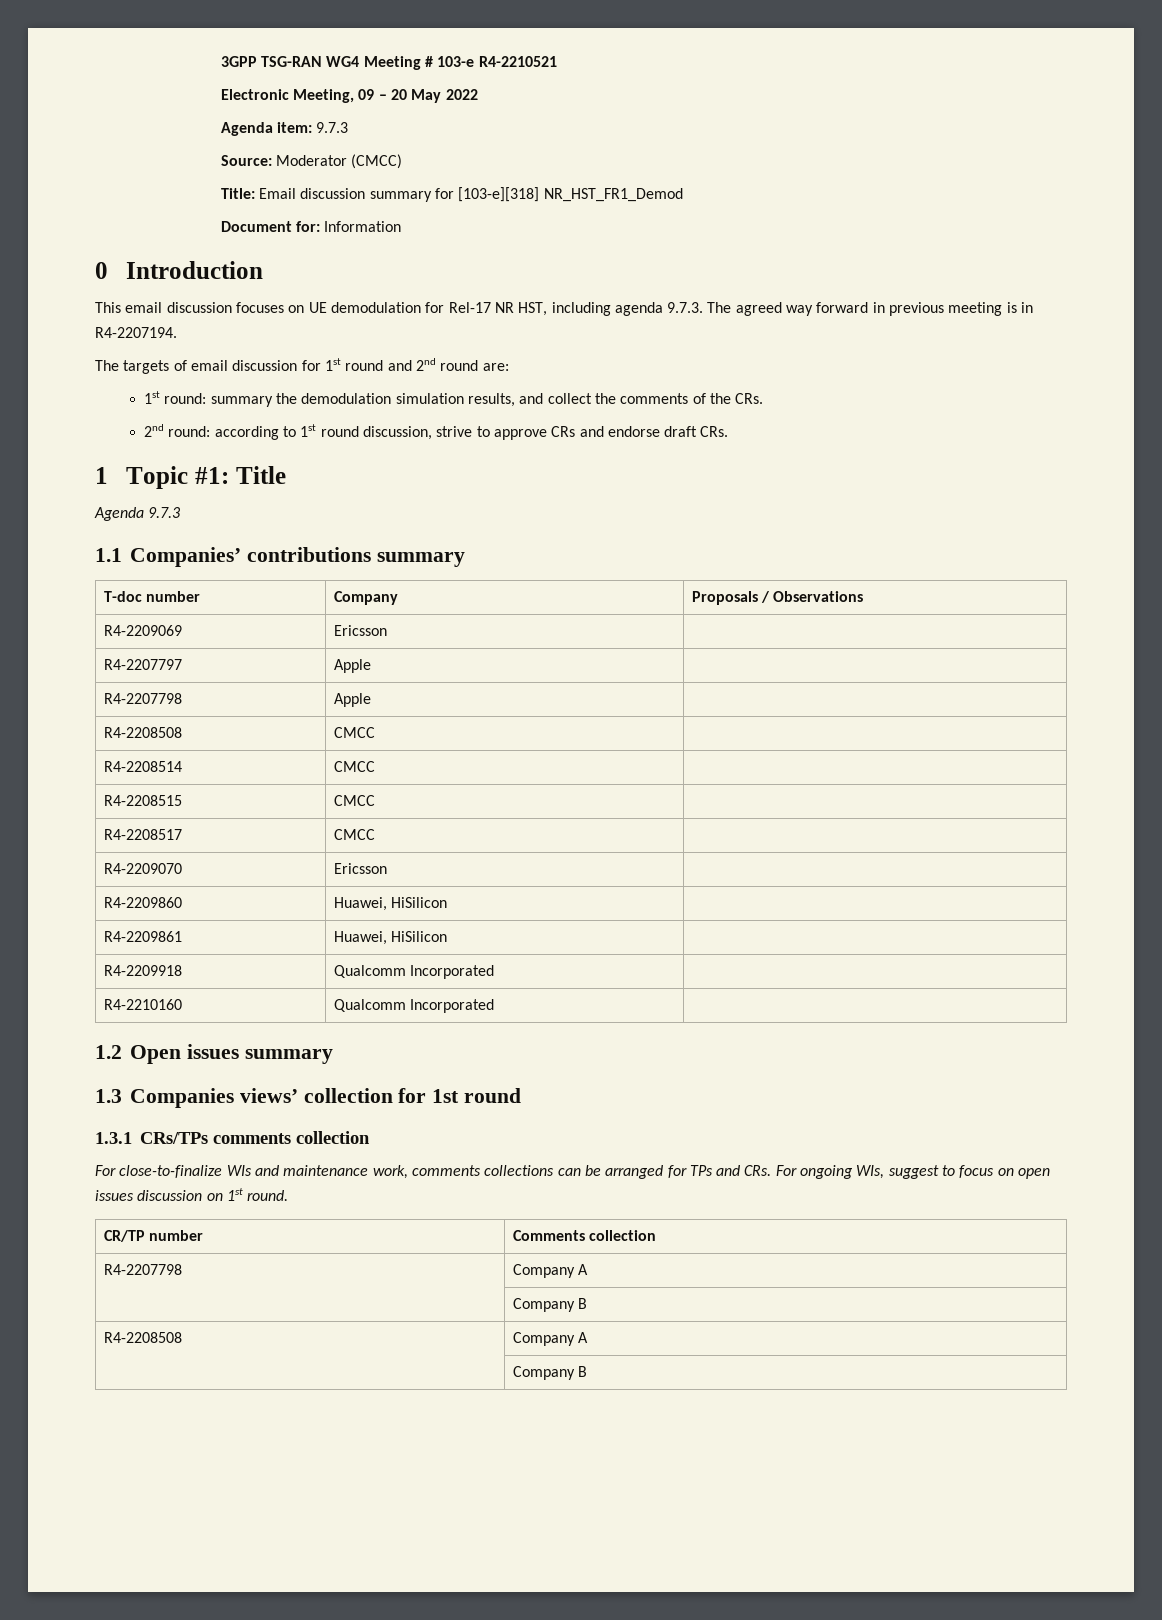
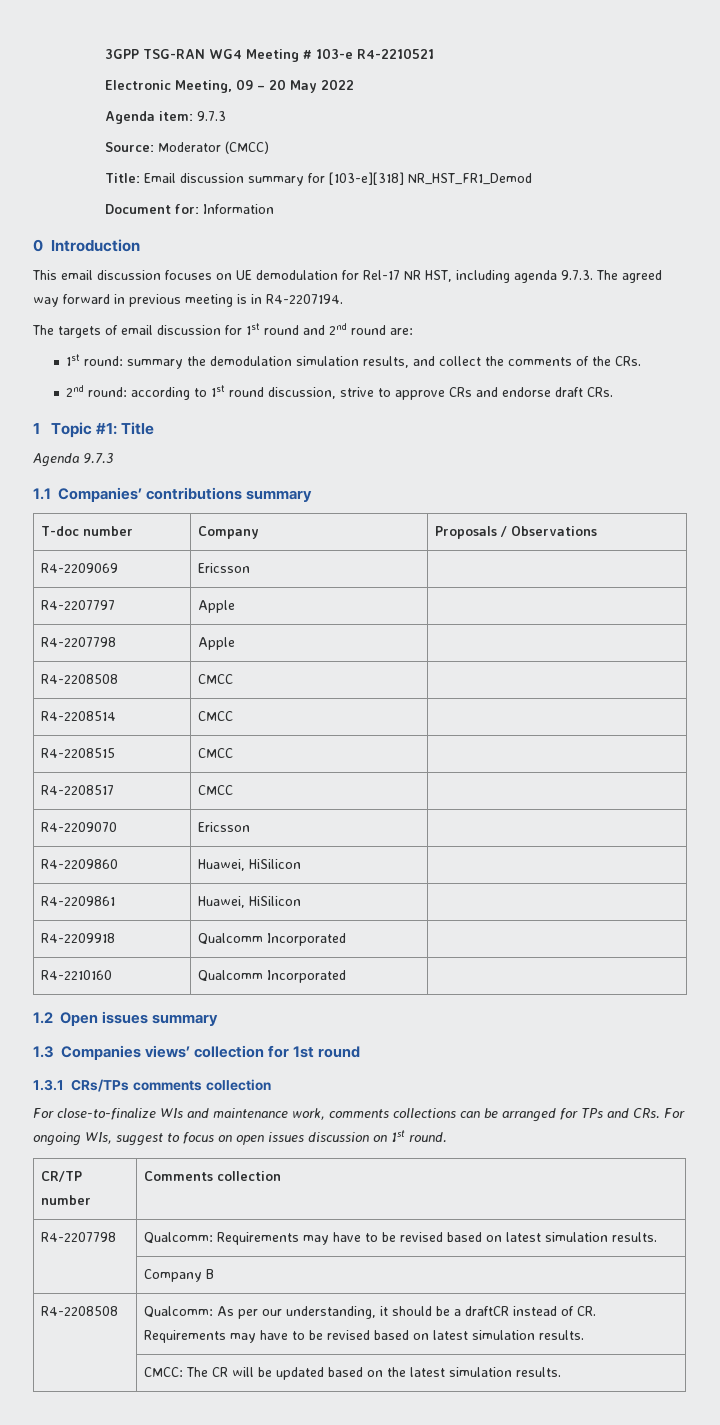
[512,1264,588,1278] [512,1298,587,1312] [103,1332,182,1343] [512,1332,588,1346] [512,1366,587,1380] Company A // | Company B // R4-2208508 | Company A // | Company B -> [143,1232,657,1245] [143,1269,214,1282] [40,1306,118,1316] [143,1306,596,1319] [143,1330,584,1343] [143,1367,561,1380] Qualcomm: Requirements may have to be revised based on latest simulation results. // | Company B // R4-2208508 | Qualcomm: As per our understanding, it should be a draftCR instead of CR. Requirements may have to be revised based on latest simulation results. // | CMCC: The CR will be updated based on the latest simulation results.

